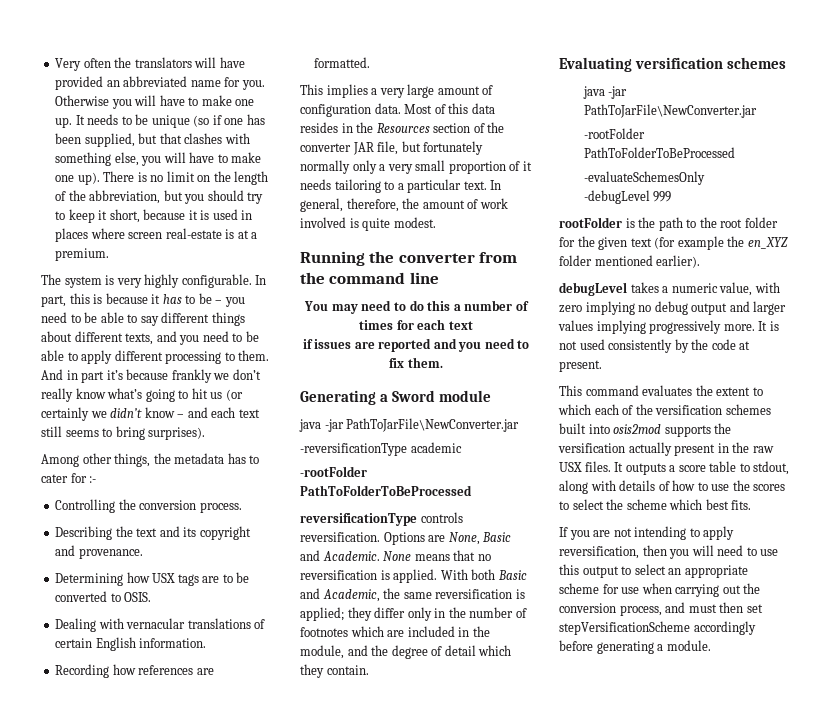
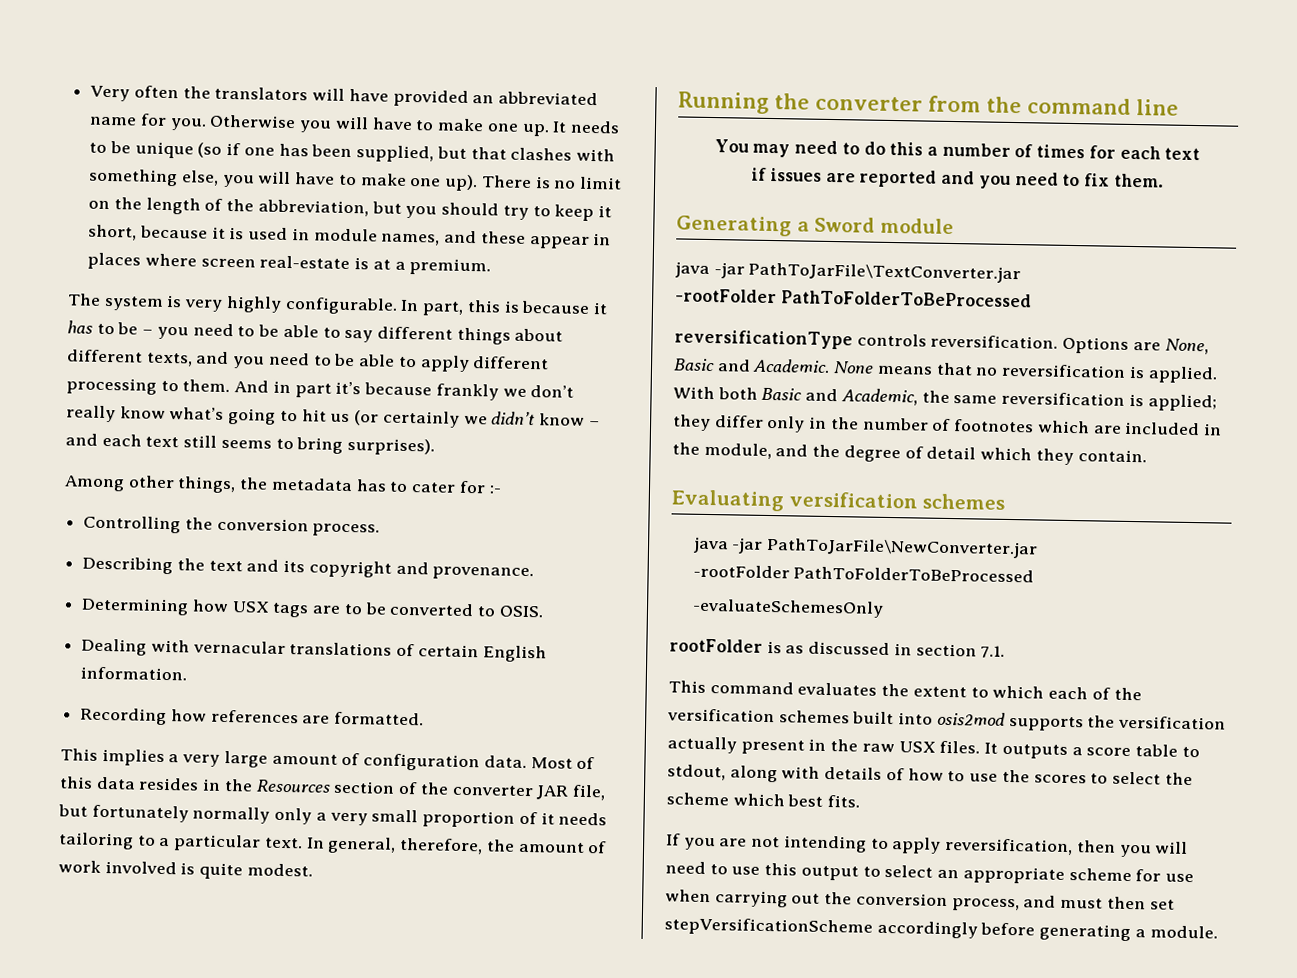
(253, 215) none -> [313,228,612,249] module names, and these appear in
[346,418,520,432] [300,442,462,456] PathToJarFile\NewConverter.jar // -reversificationType academic -> [748,262,1022,284] PathToJarFile\TextConverter.jar
[583,190,672,204] // -debugLevel 999 -> (884, 608) none
[638,217,778,231] [559,236,788,250] [559,255,701,268] [559,282,780,296] [559,301,787,315] [558,320,779,334] [559,339,751,353] [559,360,602,372] the path to the root folder for the given text (for example the en_XYZ folder mentioned earlier). // debugLevel takes a numeric value, with zero implying no debug output and larger values implying progressively more. It is not used consistently by the code at present. -> [785,641,1006,658] as discussed in section 7.1.

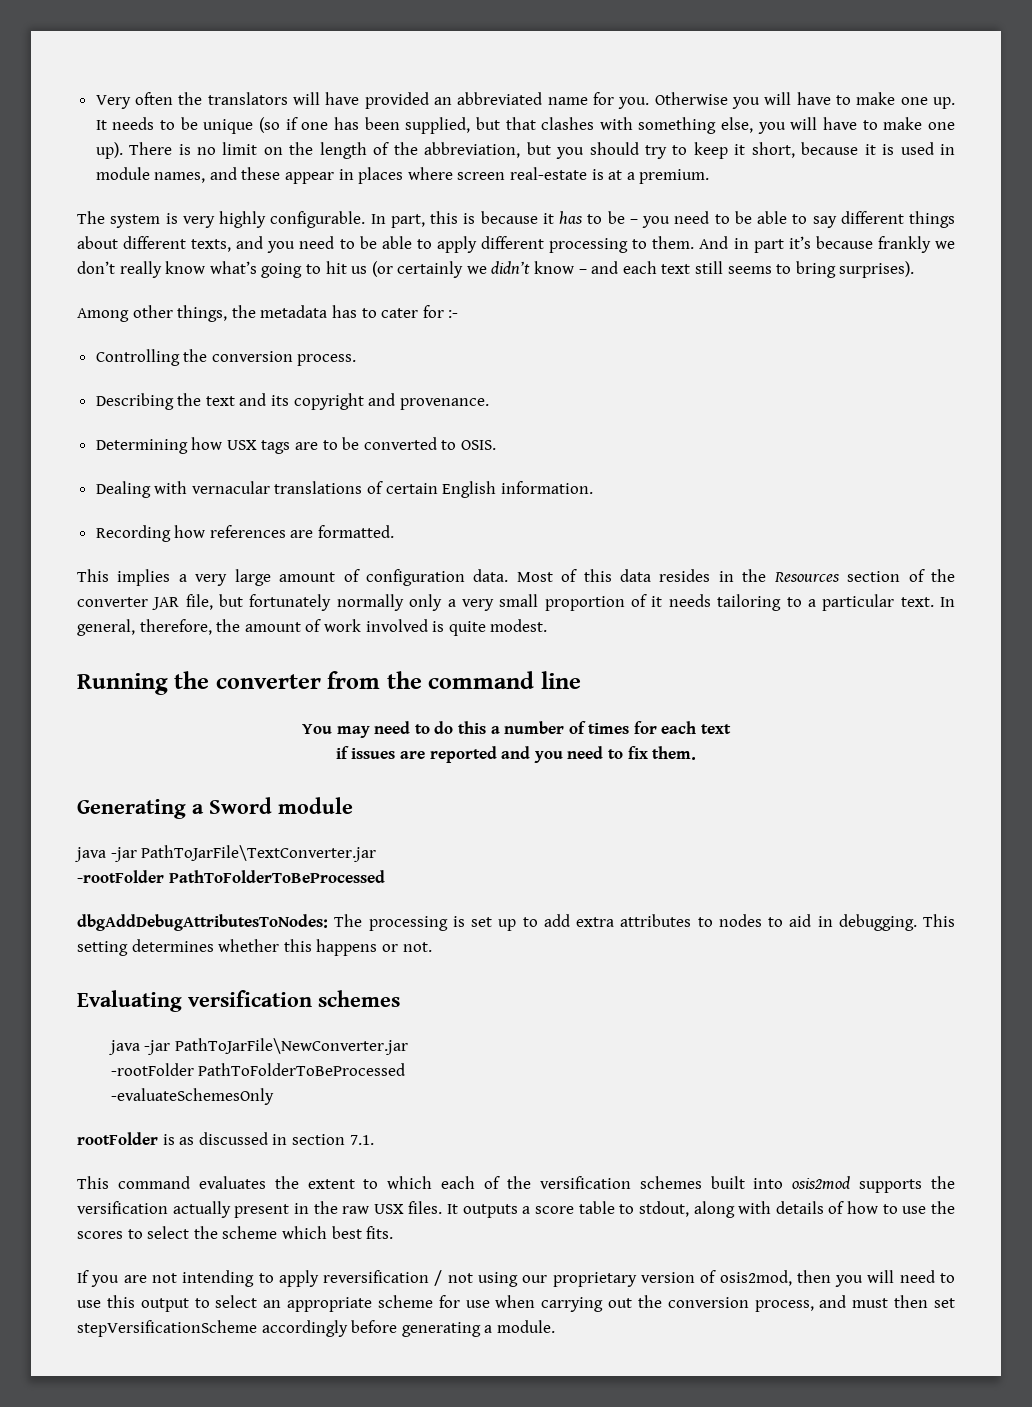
[674,329,1209,355] [673,358,1218,384] [673,386,1217,412] [672,414,1222,436] [672,442,1147,466] reversificationType controls reversification. Options are None, Basic and Academic. None means that no reversification is applied. With both Basic and Academic, the same reversification is applied; they differ only in the number of footnotes which are included in the module, and the degree of detail which they contain. -> [77,914,955,931] [77,939,432,956] dbgAddDebugAttributesToNodes: The processing is set up to add extra attributes to nodes to aid in debugging. This setting determines whether this happens or not.
[945,837,1074,856] reversification, -> [323,1270,792,1287] reversification / not using our proprietary version of osis2mod,

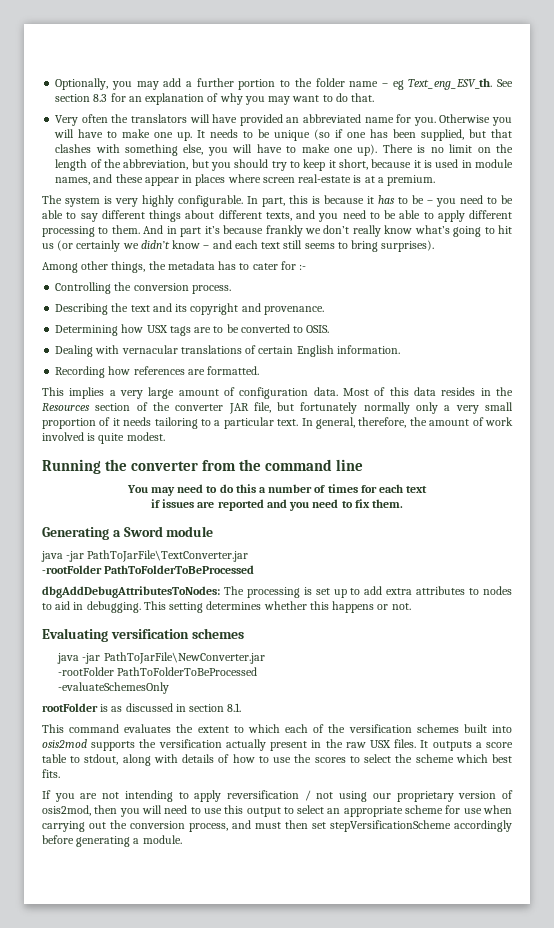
(95, 102) none -> [55,78,513,90] [55,93,375,105] Optionally, you may add a further portion to the folder name – eg Text_eng_ESV_th. See section 8.3 for an explanation of why you may want to do that. //
[349,1135,374,1145] 7.1. -> [227,703,242,712] 8.1.

